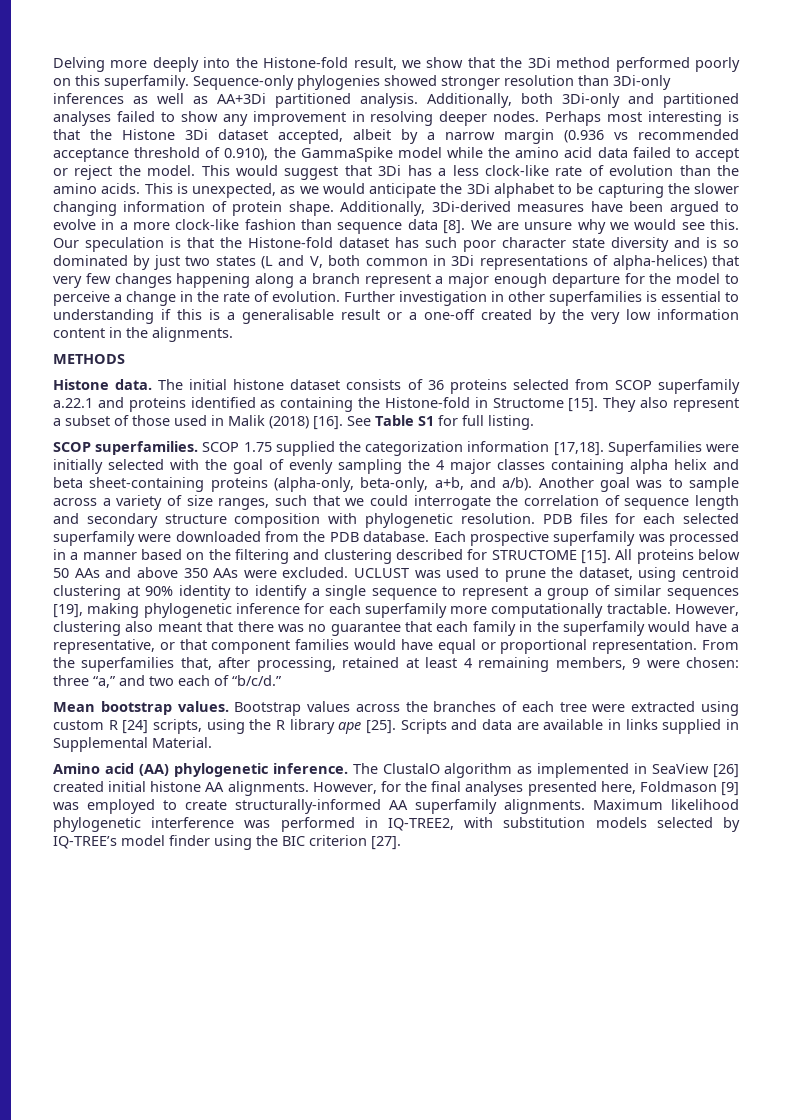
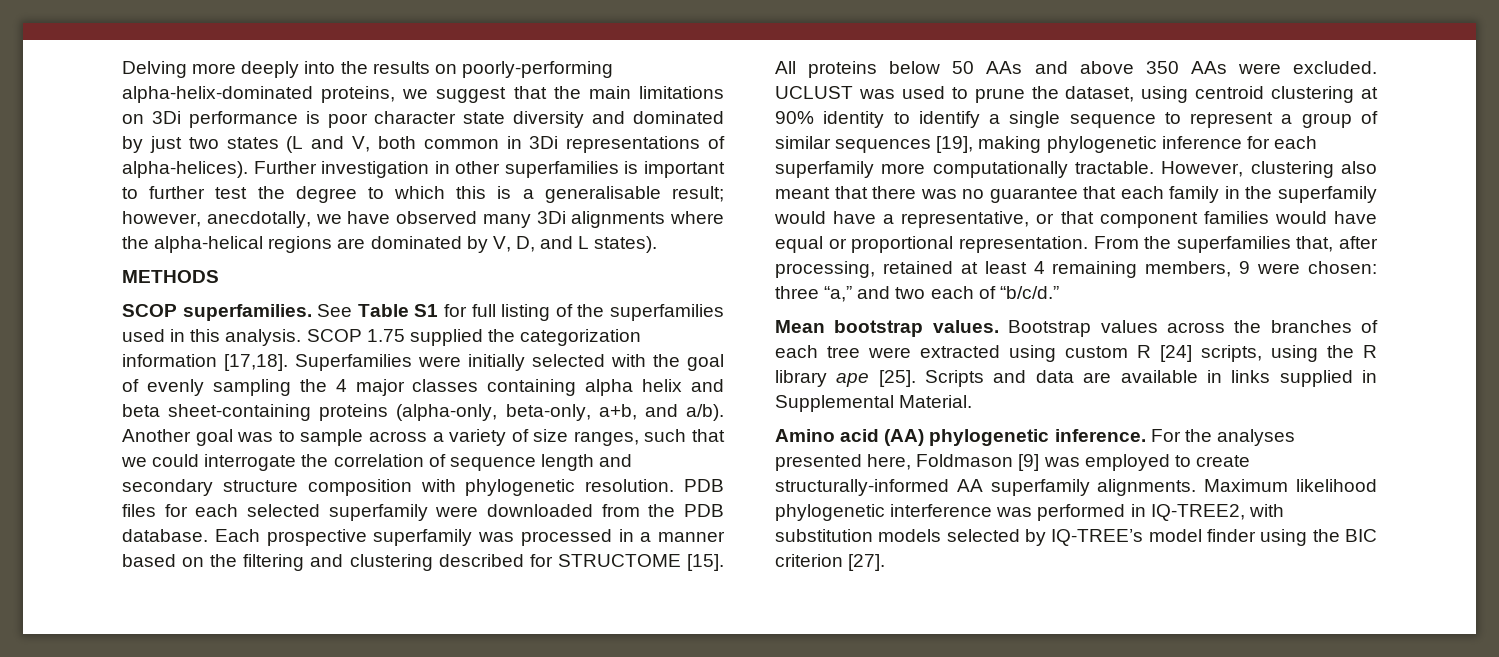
[263,57,741,72] [53,75,671,90] [53,93,739,108] [53,111,739,126] [53,129,739,144] [53,147,739,162] [53,165,739,180] [53,183,739,198] [53,201,740,216] [53,219,740,234] [53,237,457,252] Histone-fold result, we show that the 3Di method performed poorly on this superfamily. Sequence-only phylogenies showed stronger resolution than 3Di-only inferences as well as AA+3Di partitioned analysis. Additionally, both 3Di-only and partitioned analyses failed to show any improvement in resolving deeper nodes. Perhaps most interesting is that the Histone 3Di dataset accepted, albeit by a narrow margin (0.936 vs recommended acceptance threshold of 0.910), the GammaSpike model while the amino acid data failed to accept or reject the model. This would suggest that 3Di has a less clock-like rate of evolution than the amino acids. This is unexpected, as we would anticipate the 3Di alphabet to be capturing the slower changing information of protein shape. Additionally, 3Di-derived measures have been argued to evolve in a more clock-like fashion than sequence data [8]. We are unsure why we would see this. Our speculation is that the Histone-fold dataset has such -> [372,61,613,78] [122,86,725,103] [122,111,320,128] results on poorly-performing alpha-helix-dominated proteins, we suggest that the main limitations on 3Di performance is
[706,237,739,248] is so -> (626, 117) none
[612,255,739,270] [53,273,739,288] [53,291,340,306] alpha-helices) that very few changes happening along a branch represent a major enough departure for the model to perceive a change in the rate of evolution. -> [122,161,248,178] alpha-helices).
[661,291,739,302] [53,309,739,324] [53,327,233,342] [53,354,125,364] [53,379,741,394] [53,397,739,412] [53,415,343,430] essential to understanding if this is a generalisable result or a one-off created by the very low information content in the alignments. // METHODS // Histone data. The initial histone dataset consists of 36 proteins selected from SCOP superfamily a.22.1 and proteins identified as containing the Histone-fold in Structome [15]. They also represent a subset of those used in Malik (2018) [16]. -> [643,161,725,178] [122,186,724,203] [122,211,724,228] [122,236,658,253] [122,270,219,283] [122,304,312,321] important to further test the degree to which this is a generalisable result; however, anecdotally, we have observed many 3Di alignments where the alpha-helical regions are dominated by V, D, and L states). // METHODS // SCOP superfamilies.
[488,415,534,430] [53,441,199,455] listing. // SCOP superfamilies. -> [501,304,725,321] [122,329,302,346] listing of the superfamilies used in this analysis.
[352,763,739,778] [53,781,462,796] The ClustalO algorithm as implemented in SeaView [26] created initial histone AA alignments. However, for the final -> [1150,429,1212,442] For the

